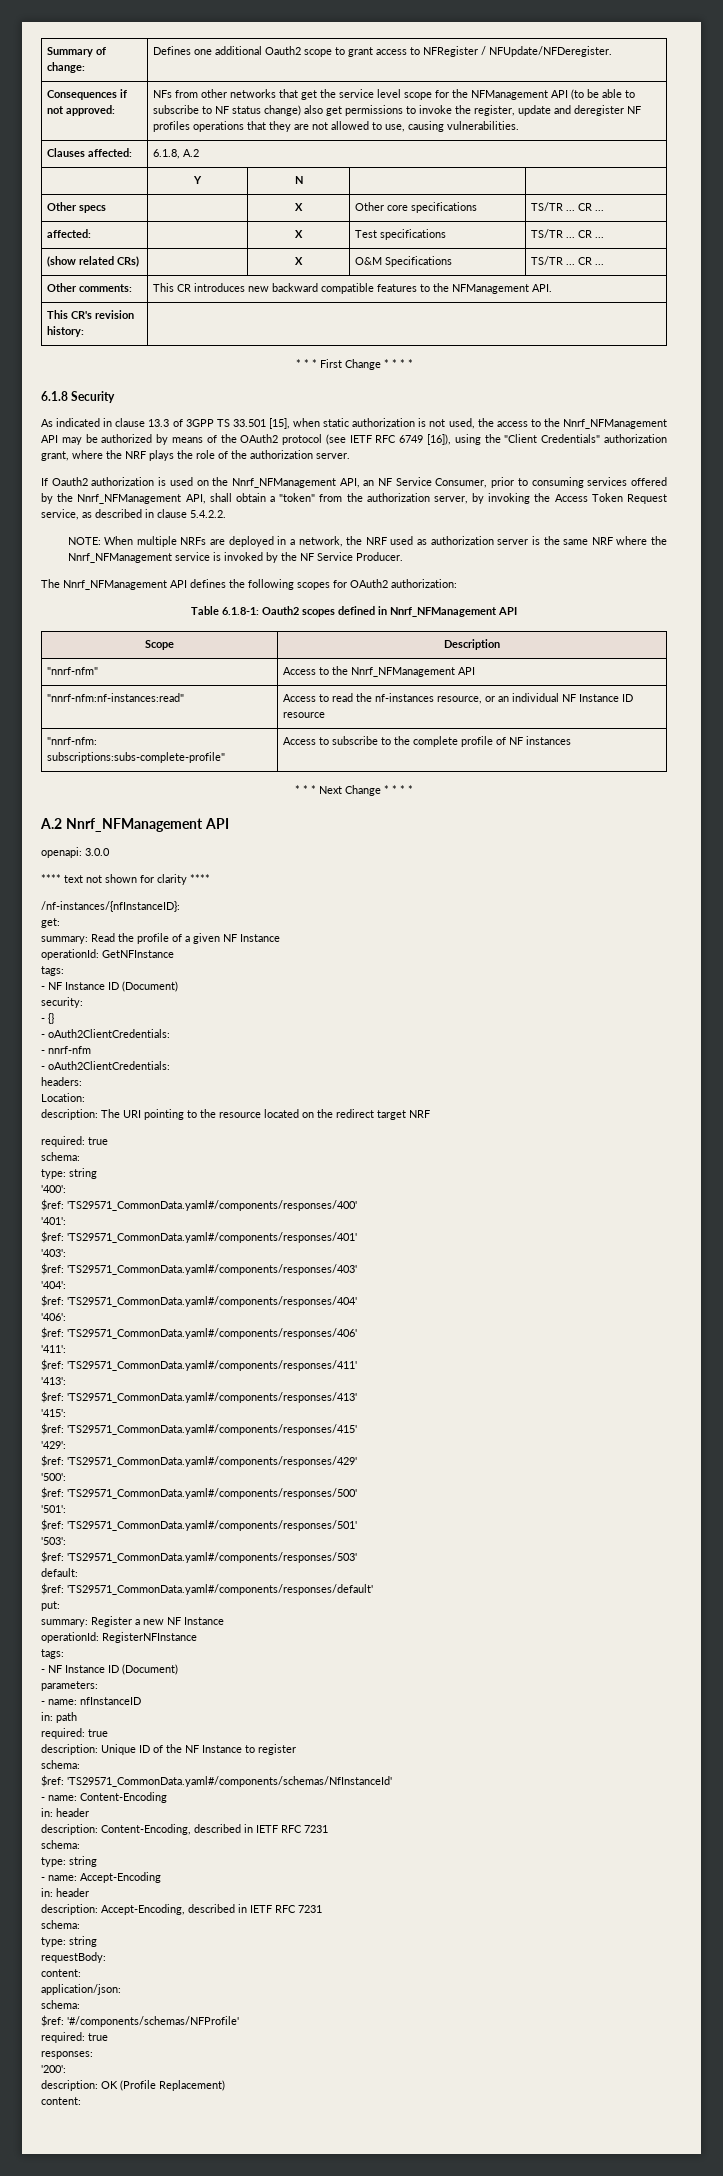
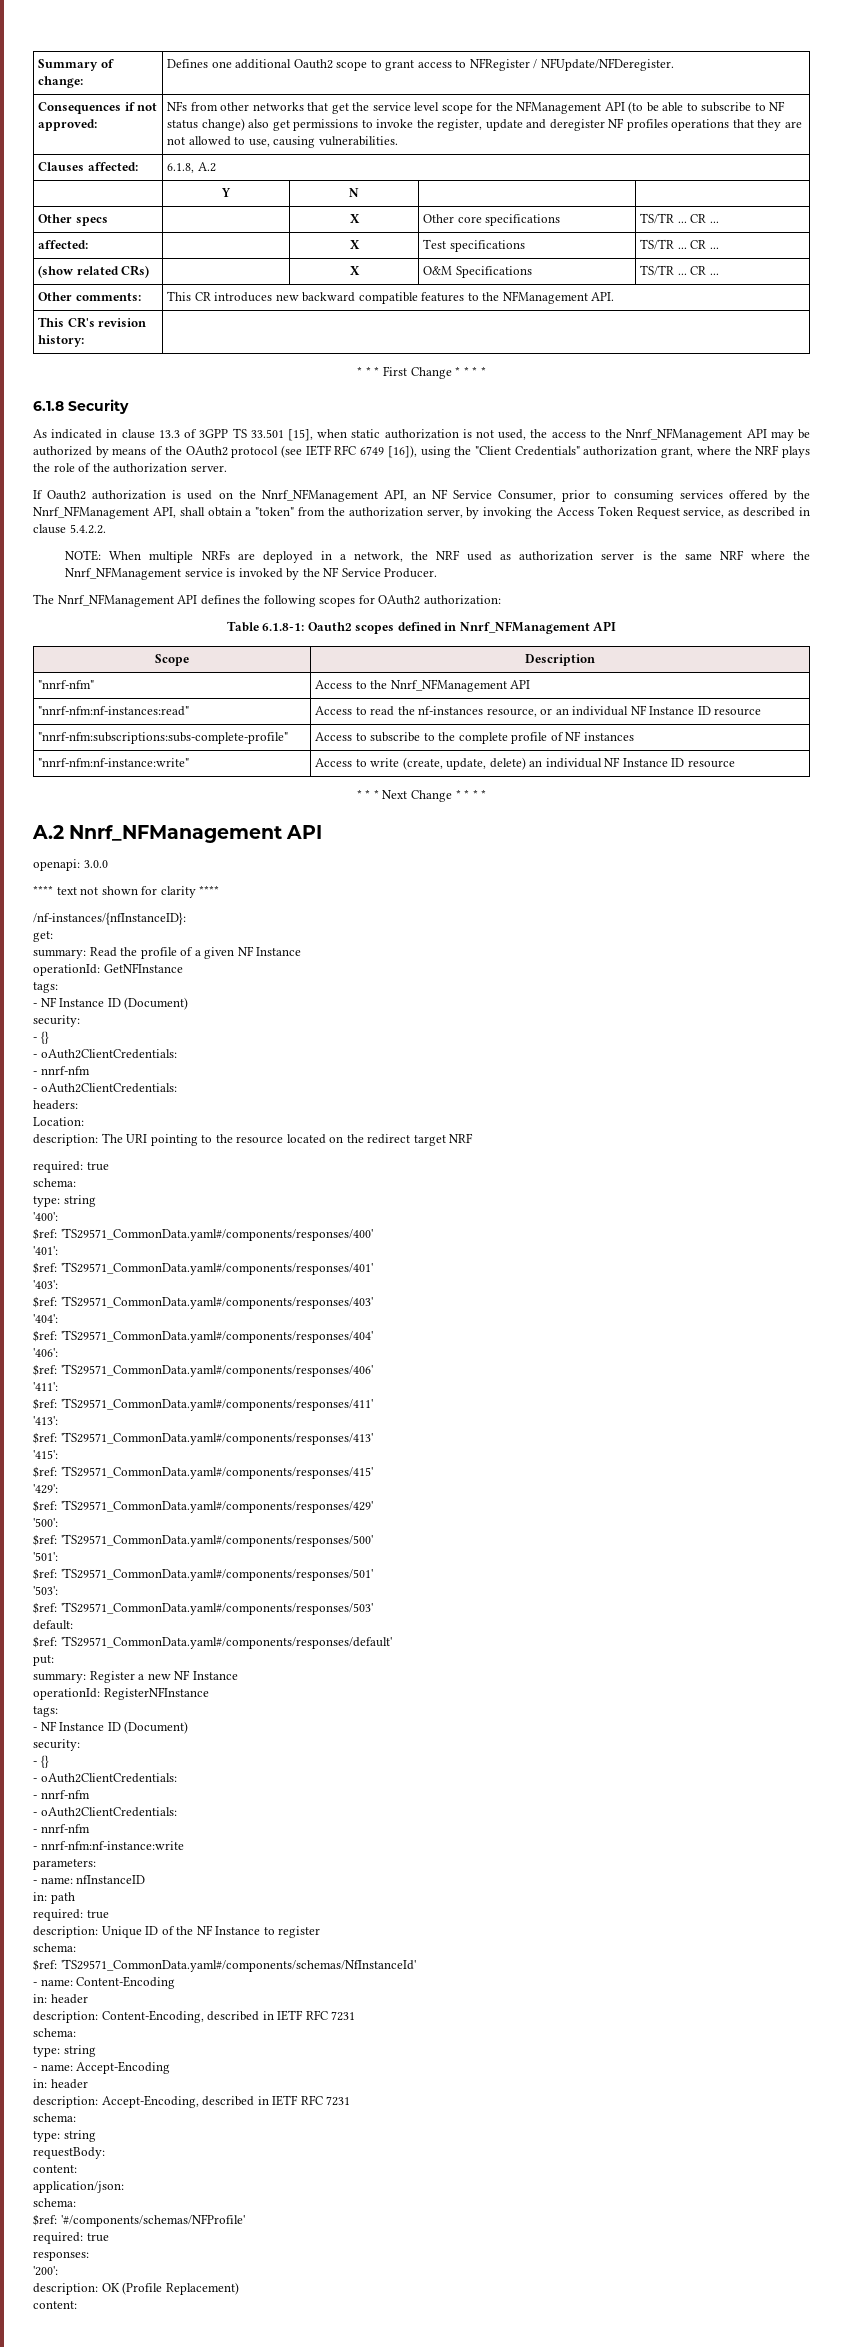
[46,737,97,745] [46,752,225,763] "nnrf-nfm: subscriptions:subs-complete-profile" -> [38,732,289,744] "nnrf-nfm:subscriptions:subs-complete-profile"
(571, 740) none -> [38,758,190,767] [315,757,735,770] // "nnrf-nfm:nf-instance:write" | Access to write (create, update, delete) an individual NF Instance ID resource
(178, 1669) none -> [33,1739,80,1751] [33,1755,49,1768] [33,1773,177,1783] [33,1790,90,1799] [33,1807,177,1817] [33,1824,90,1833] [33,1841,184,1850] // security: // - {} // - oAuth2ClientCredentials: // - nnrf-nfm // - oAuth2ClientCredentials: // - nnrf-nfm // - nnrf-nfm:nf-instance:write

